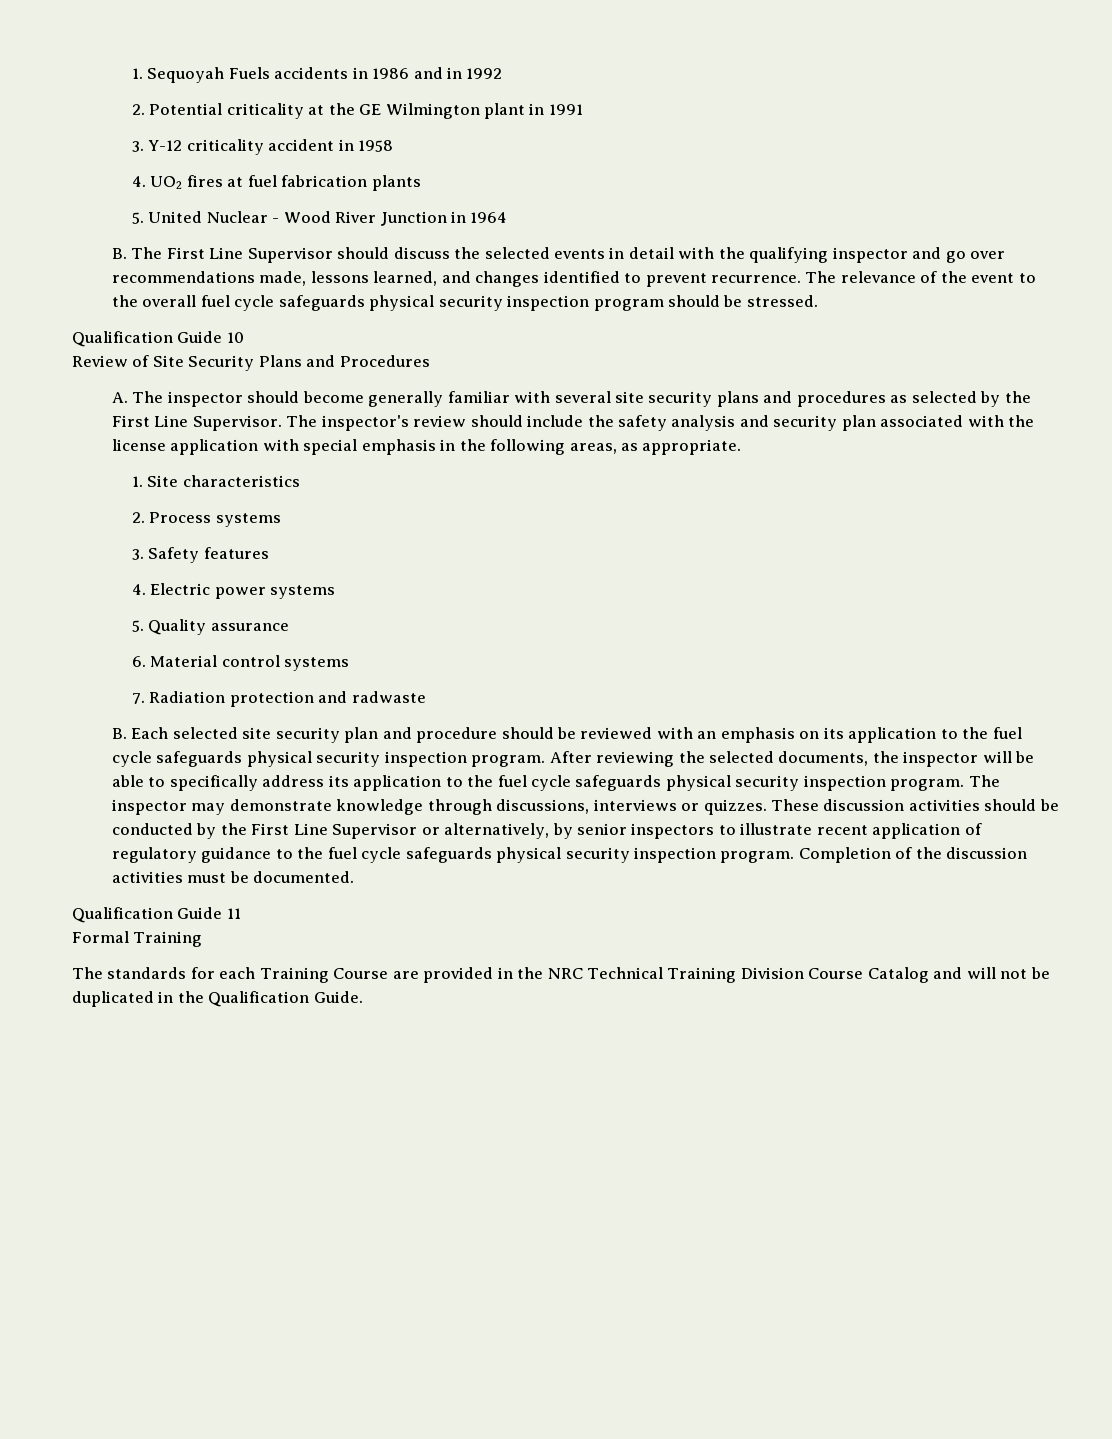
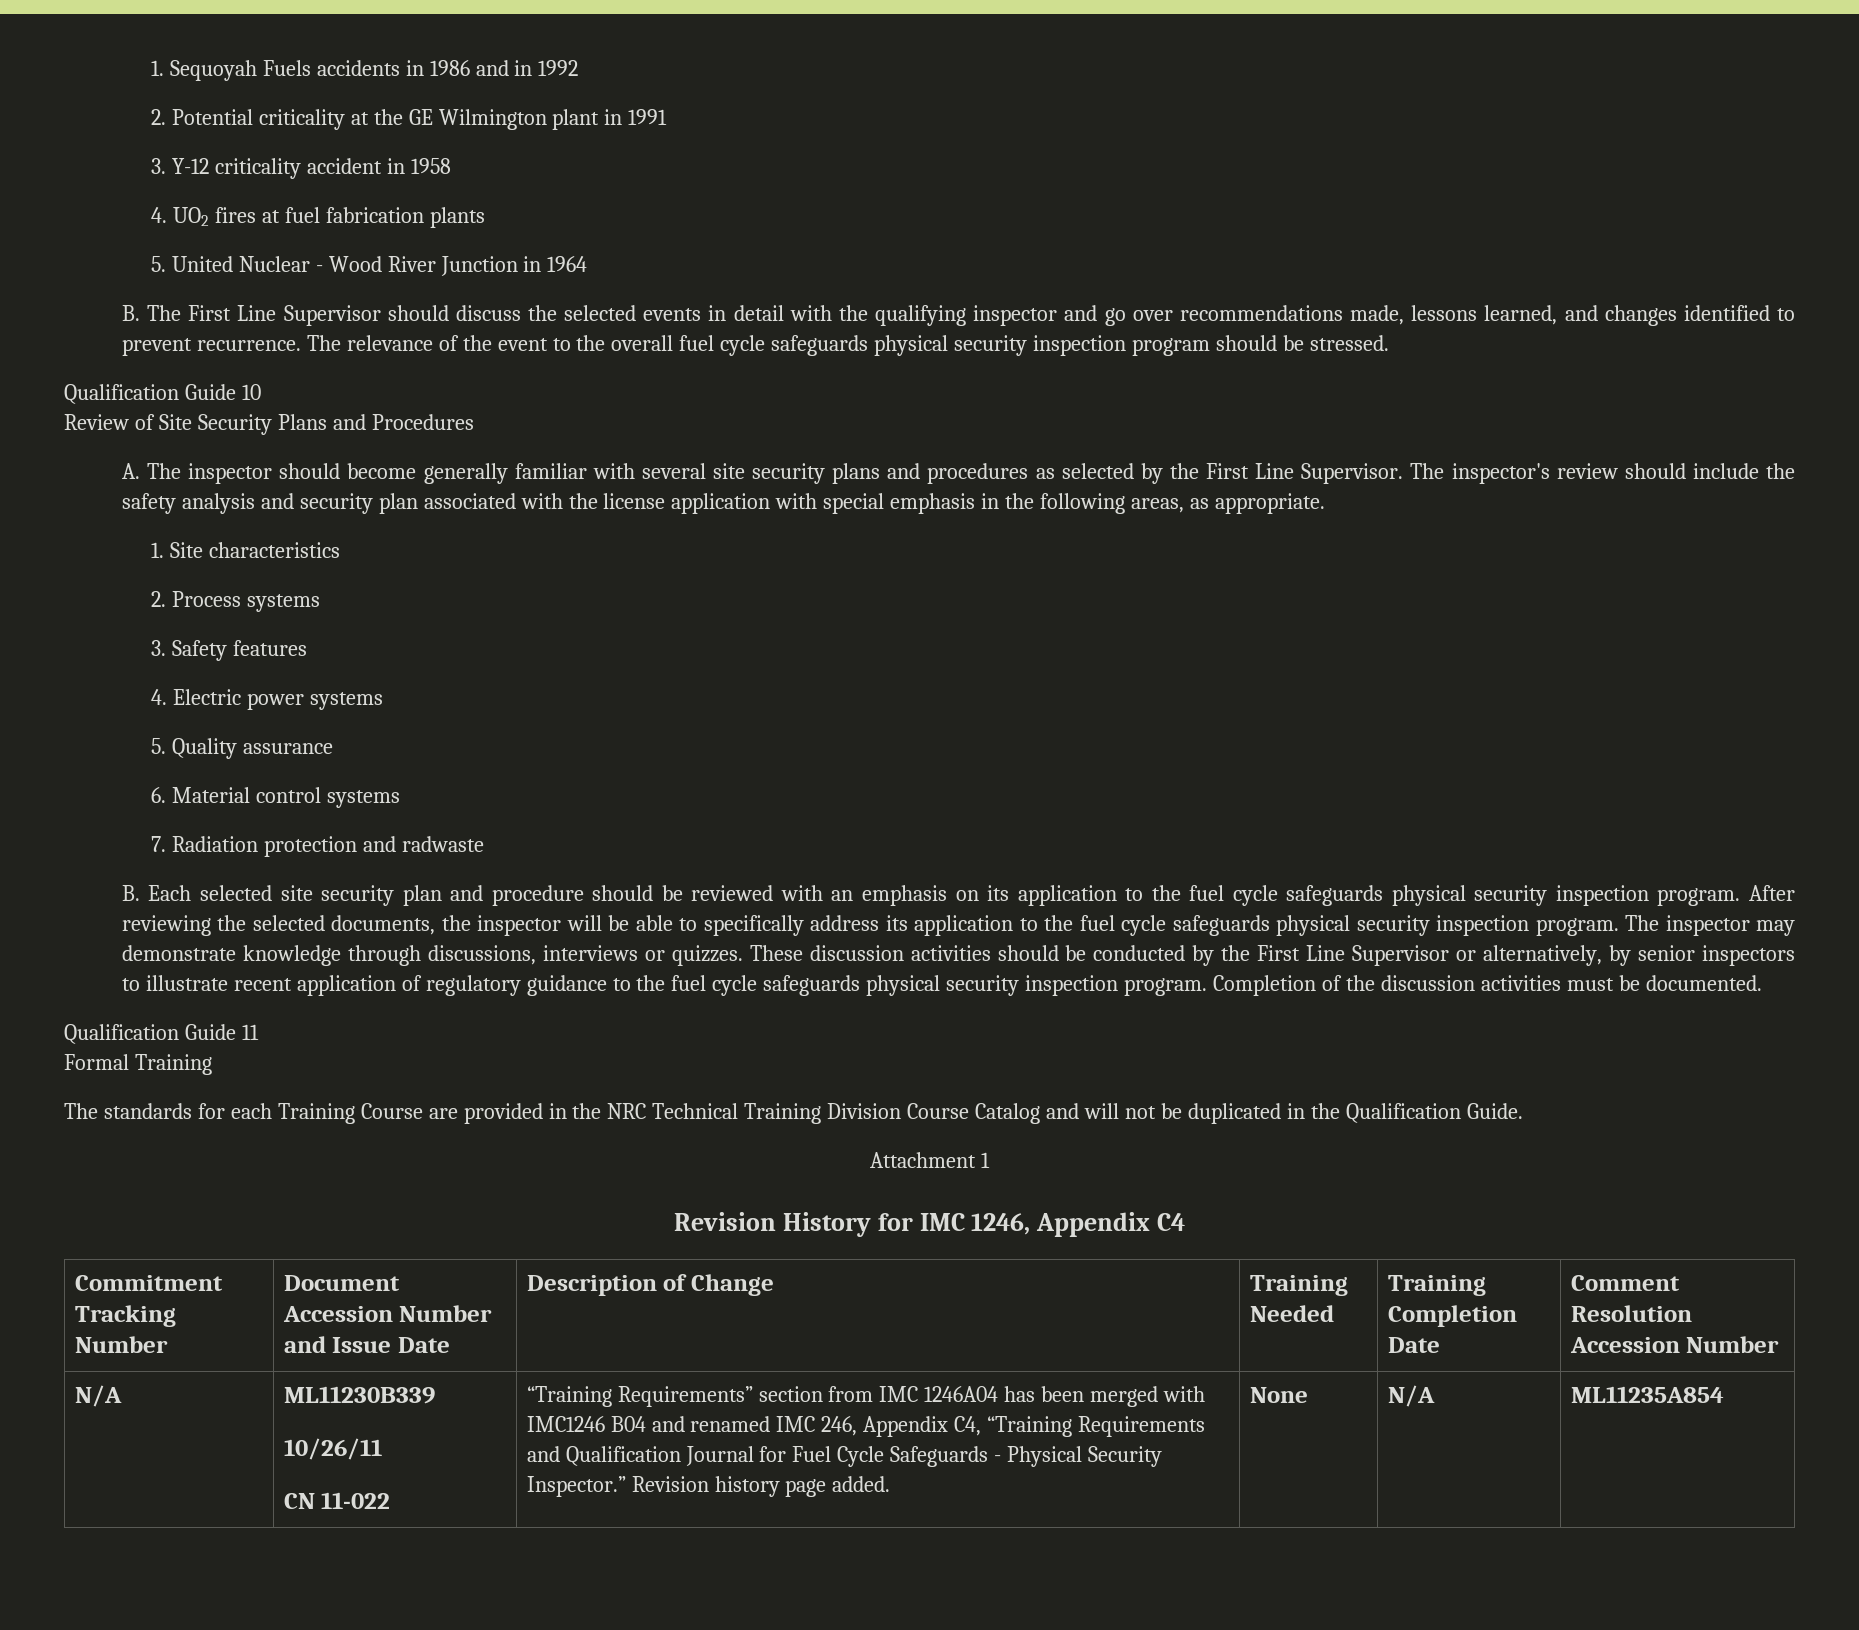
(363, 997) none -> [870,1152,990,1168] [673,1212,1186,1237] [74,1275,223,1291] [74,1305,176,1327] [74,1336,168,1353] [283,1275,400,1291] [282,1305,493,1322] [283,1336,450,1353] [526,1274,774,1296] [1249,1275,1348,1296] [1249,1305,1334,1322] [1387,1275,1486,1296] [1387,1305,1517,1327] [1387,1337,1440,1353] [1570,1275,1680,1291] [1570,1305,1692,1322] [1569,1336,1780,1353] [74,1385,122,1407] [283,1386,435,1404] [283,1438,382,1460] [283,1492,391,1509] [526,1386,1206,1407] [526,1416,1206,1437] [526,1446,1163,1467] [526,1476,891,1497] [1249,1387,1308,1403] [1387,1385,1435,1407] [1570,1386,1724,1403] // Attachment 1 // Revision History for IMC 1246, Appendix C4 // Commitment Tracking Number | Document Accession Number and Issue Date | Description of Change | Training Needed | Training Completion Date | Comment Resolution Accession Number // N/A | ML11230B339 // 10/26/11 // CN 11-022 | “Training Requirements” section from IMC 1246A04 has been merged with IMC1246 B04 and renamed IMC 246, Appendix C4, “Training Requirements and Qualification Journal for Fuel Cycle Safeguards - Physical Security Inspector.” Revision history page added. | None | N/A | ML11235A854

